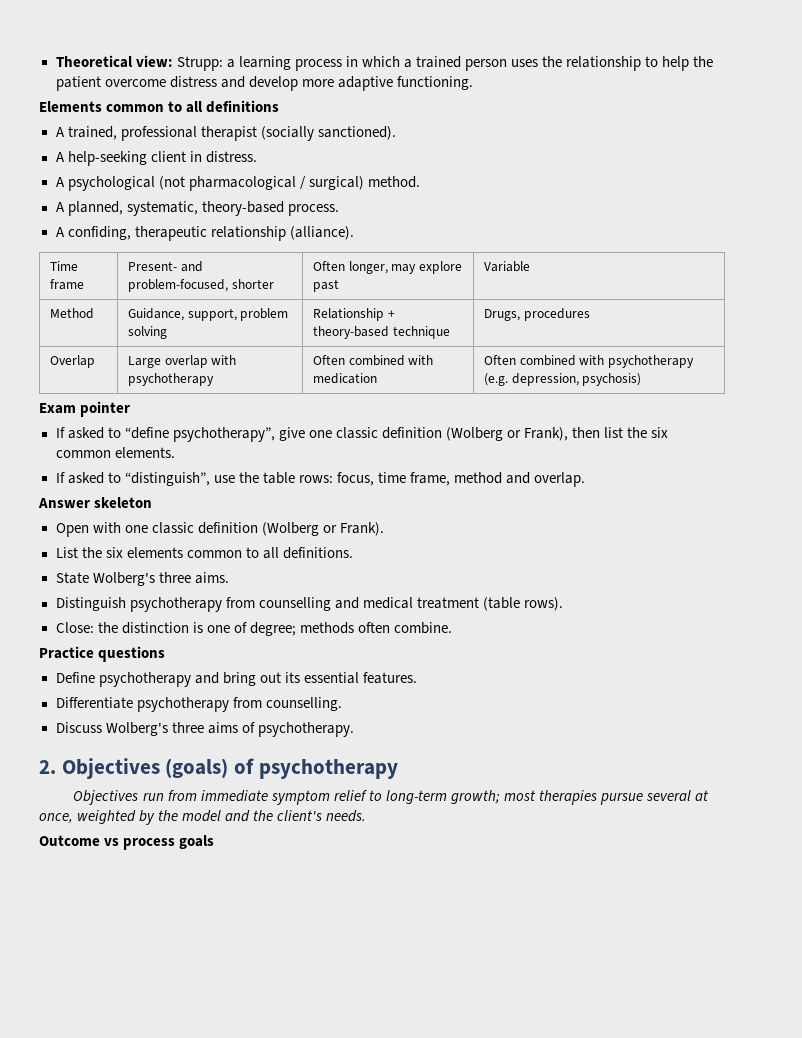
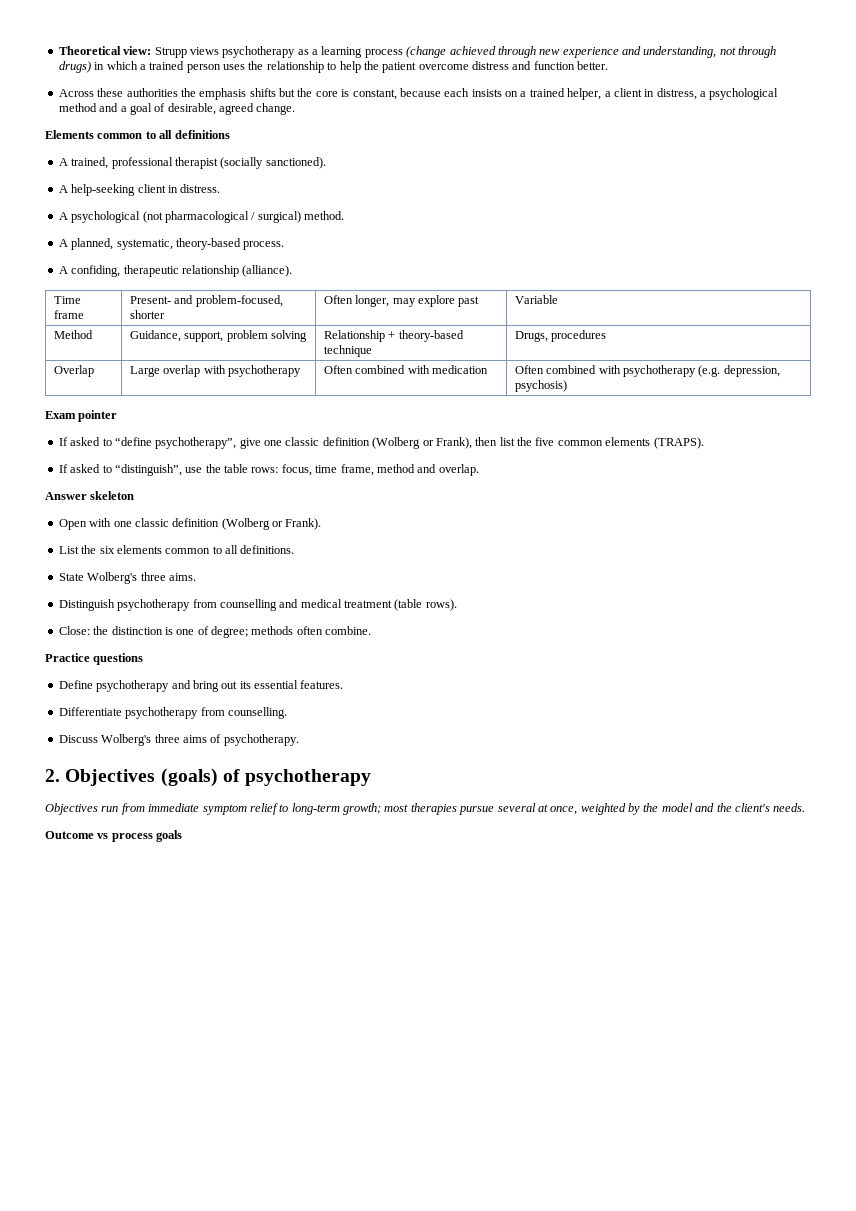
[176,56,342,71] Strupp: a learning process -> [154,46,777,58] [58,61,91,73] Strupp views psychotherapy as a learning process (change achieved through new experience and understanding, not through drugs)
[248,76,473,91] develop more adaptive functioning. -> [533,61,609,70] [58,88,779,100] [58,103,296,115] function better. // Across these authorities the emphasis shifts but the core is constant, because each insists on a trained helper, a client in distress, a psychological method and a goal of desirable, agreed change.
[651,427,669,438] [55,447,175,458] six common elements. -> [535,437,704,449] five common elements (TRAPS).

